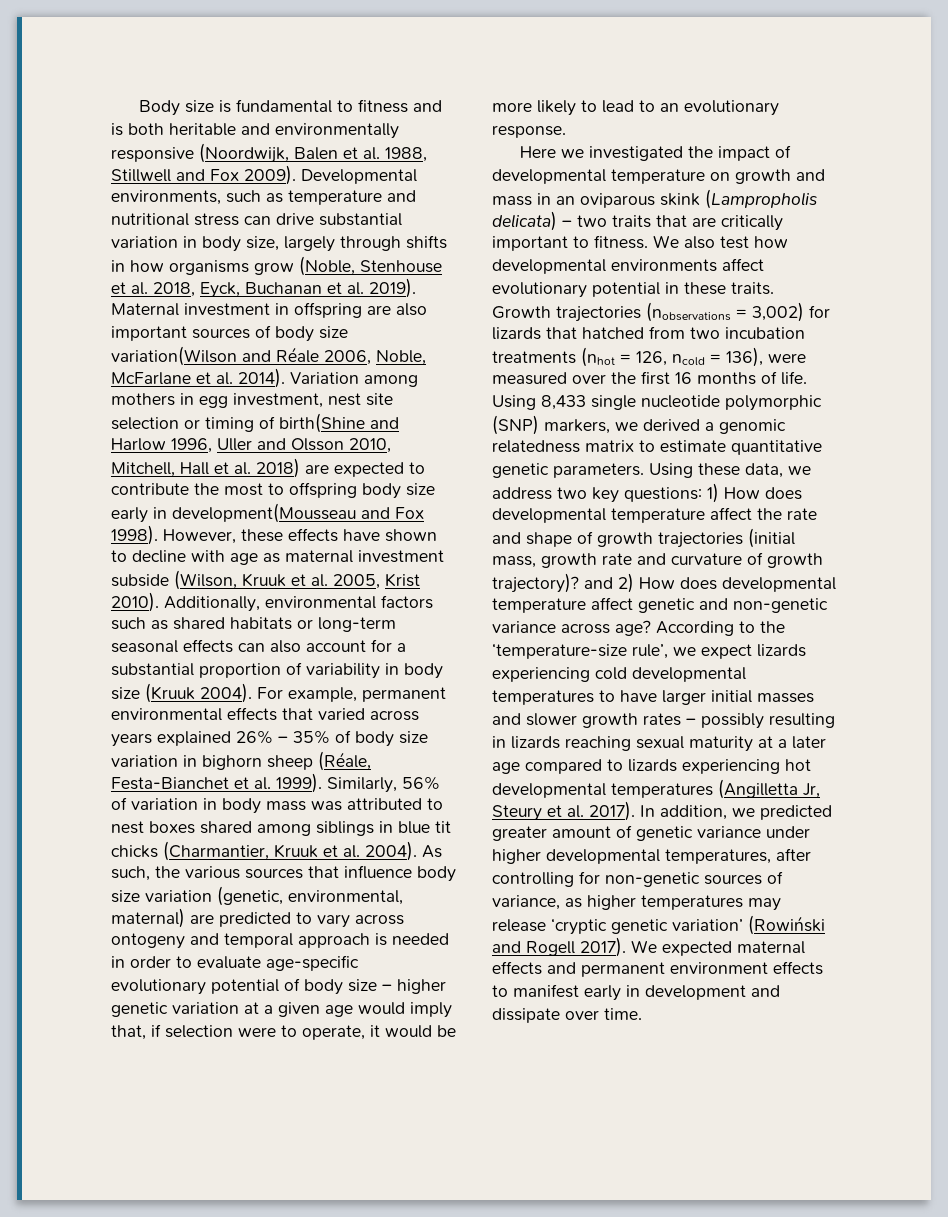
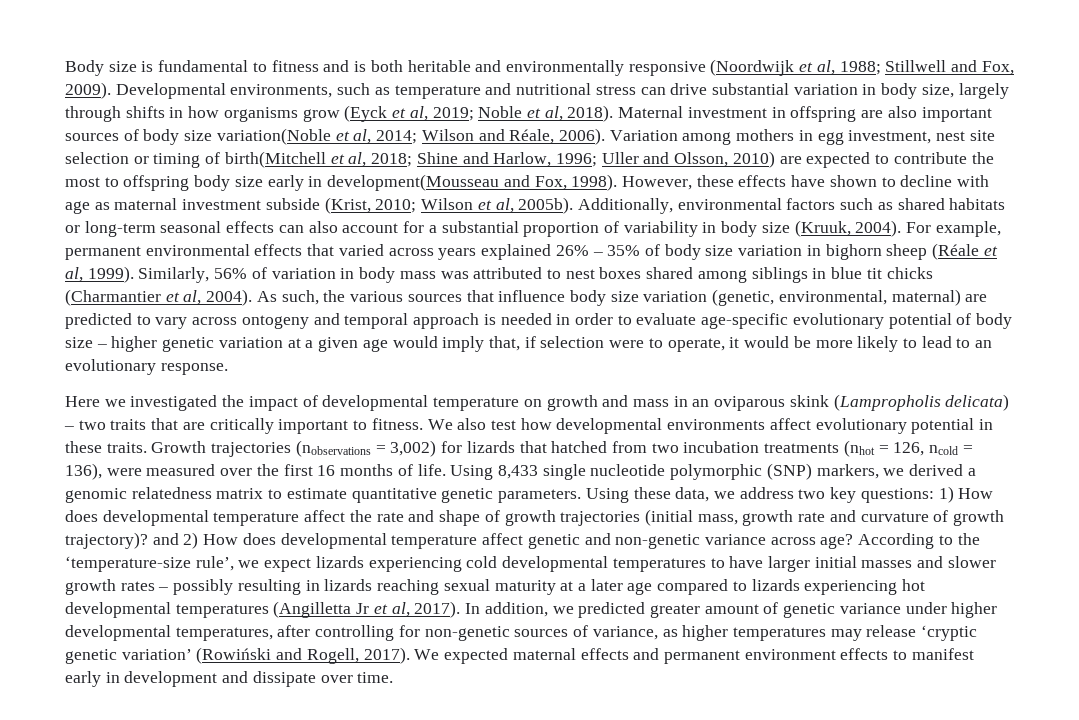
[199,143,427,163] (Noordwijk, Balen et al. 1988, -> [710,59,881,76] (Noordwijk et al, 1988;
[210,169,239,181] Fox -> [981,61,1014,75] Fox,
[299,256,442,276] [111,278,416,298] (Noble, Stenhouse et al. 2018, Eyck, Buchanan et al. 2019). -> [344,105,614,122] (Eyck et al, 2019; Noble et al, 2018).
[111,346,426,366] [111,368,285,388] variation(Wilson and Réale 2006, Noble, McFarlane et al. 2014). -> [216,128,605,145] variation(Noble et al, 2014; Wilson and Réale, 2006).
[279,413,399,433] [111,438,391,453] [111,458,300,478] birth(Shine and Harlow 1996, Uller and Olsson 2010, Mitchell, Hall et al. 2018) -> [224,151,775,168] birth(Mitchell et al, 2018; Shine and Harlow, 1996; Uller and Olsson, 2010)
[395,507,424,519] Fox -> [534,176,567,190] Fox,
[174,570,420,590] [111,592,159,612] (Wilson, Kruuk et al. 2005, Krist 2010). -> [324,197,574,214] (Krist, 2010; Wilson et al, 2005b).
[145,683,195,703] (Kruuk -> [794,220,851,237] (Kruuk,
[318,751,371,771] [111,777,271,790] (Réale, Festa‐Bianchet et al. -> [932,243,998,260] [65,267,83,282] (Réale et al,
[163,841,360,861] (Charmantier, Kruuk et al. -> [65,289,202,306] (Charmantier et al,
[803,783,820,798] [492,805,584,821] Jr, Steury et al. -> [356,602,410,617] Jr et al,
[526,941,575,956] Rogell -> [306,648,359,664] Rogell,

